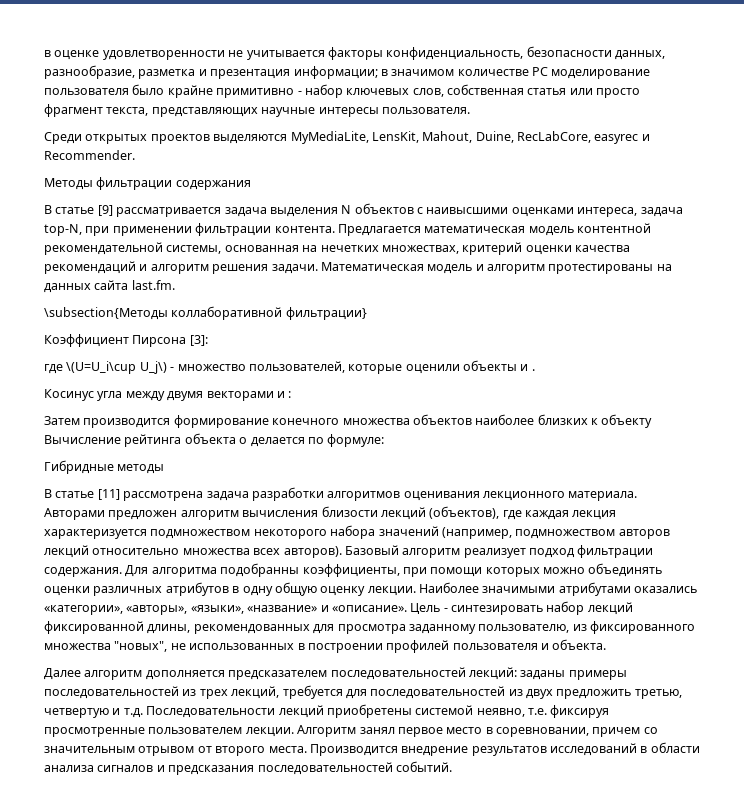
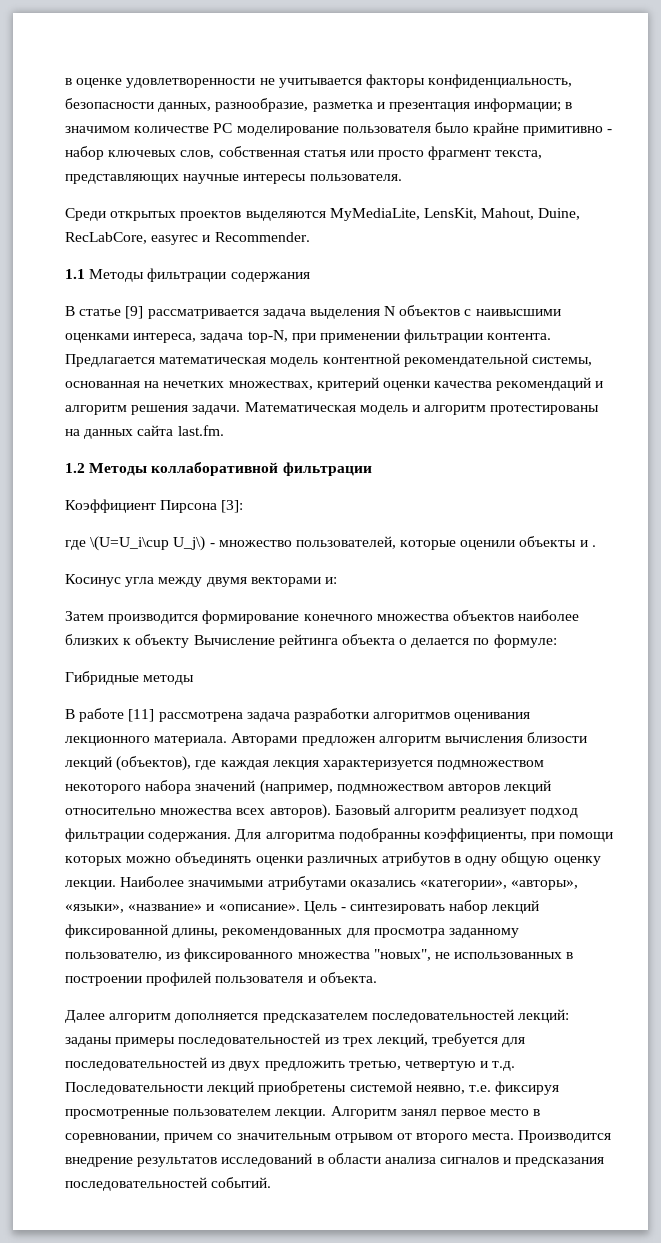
(135, 155) none -> [65,269,85,279] 1.1
[44,306,367,320] \subsection{Методы коллаборативной фильтрации} -> [65,462,372,476] 1.2 Методы коллаборативной фильтрации
[276,391,292,398] и : -> [324,577,337,584] и:
[55,491,95,498] статье -> [79,708,125,722] работе

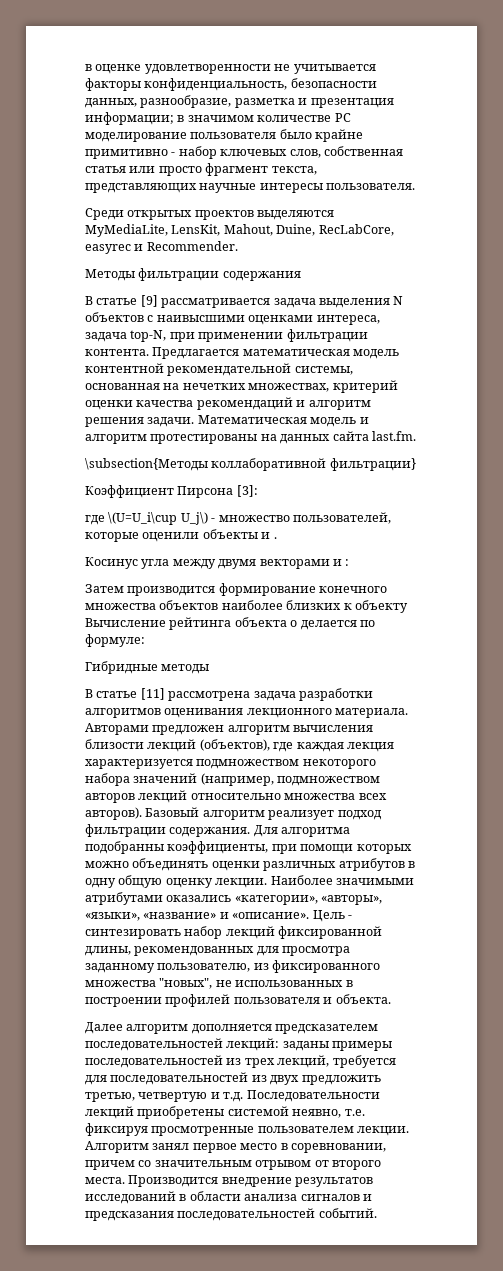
[65,269,85,279] 1.1 -> (238, 246) none
[65,462,372,476] 1.2 Методы коллаборативной фильтрации -> [85,458,416,471] \subsection{Методы коллаборативной фильтрации}
[324,577,337,584] и: -> [332,559,350,566] и :
[79,708,125,722] работе -> [96,691,138,698] статье

